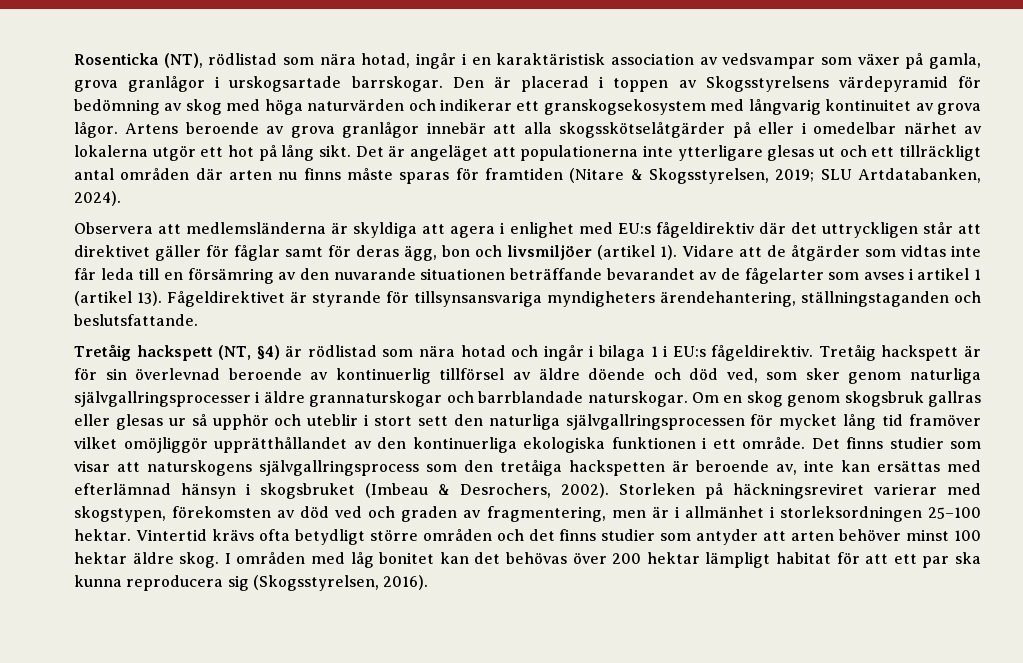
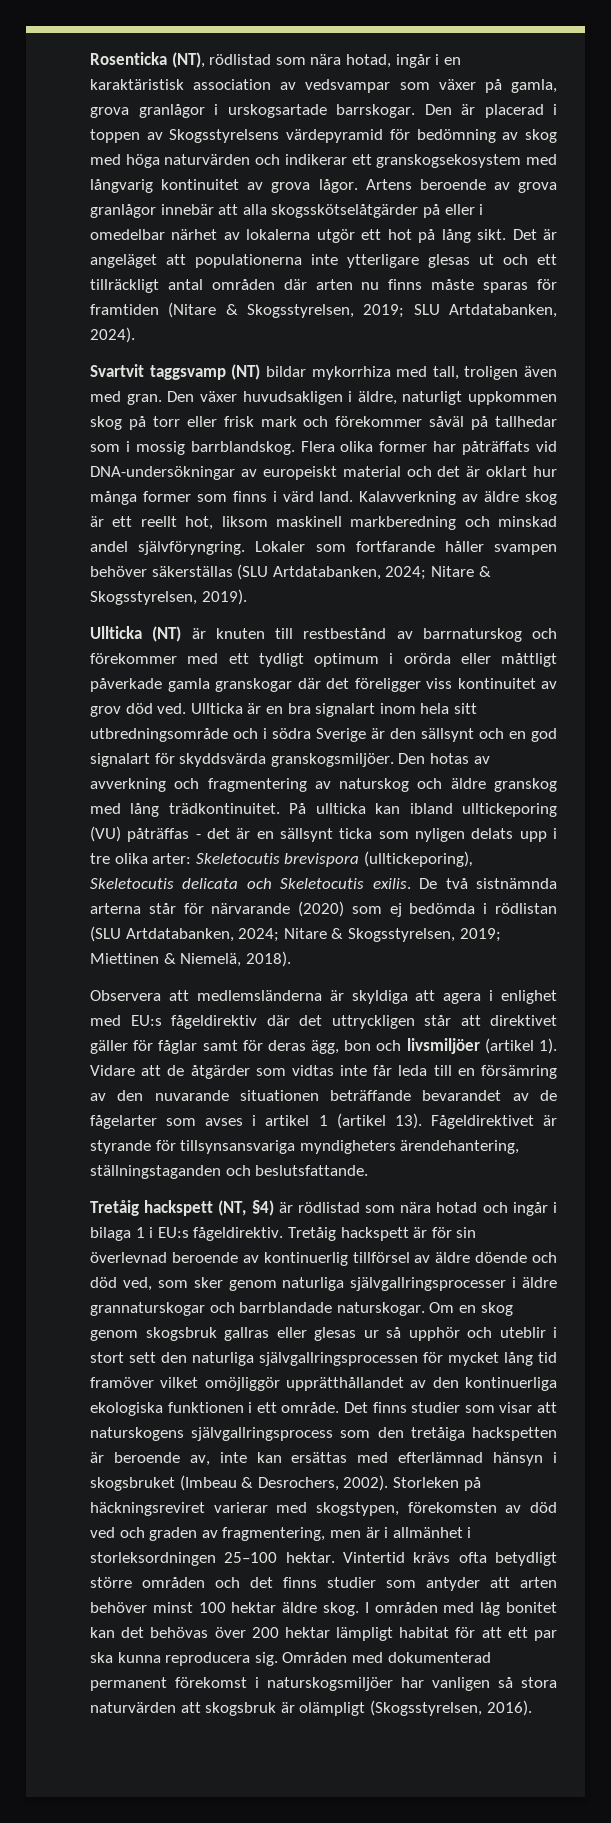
(121, 198) none -> [90,364,557,380] [90,391,557,405] [90,416,557,430] [90,441,558,455] [90,466,557,480] [90,491,557,505] [90,516,557,530] [90,541,557,555] [90,564,491,580] [90,589,247,605] [90,626,557,642] [90,653,557,667] [90,678,557,692] [90,703,477,717] [90,728,557,742] [90,753,490,767] [90,778,557,792] [90,803,557,817] [90,826,557,842] [90,851,473,867] [90,878,557,889] [90,901,557,917] [90,926,501,942] [90,951,291,967] // Svartvit taggsvamp (NT) bildar mykorrhiza med tall, troligen även med gran. Den växer huvudsakligen i äldre, naturligt uppkommen skog på torr eller frisk mark och förekommer såväl på tallhedar som i mossig barrblandskog. Flera olika former har påträffats vid DNA-undersökningar av europeiskt material och det är oklart hur många former som finns i värd land. Kalavverkning av äldre skog är ett reellt hot, liksom maskinell markberedning och minskad andel självföryngring. Lokaler som fortfarande håller svampen behöver säkerställas (SLU Artdatabanken, 2024; Nitare & Skogsstyrelsen, 2019). // Ullticka (NT) är knuten till restbestånd av barrnaturskog och förekommer med ett tydligt optimum i orörda eller måttligt påverkade gamla granskogar där det föreligger viss kontinuitet av grov död ved. Ullticka är en bra signalart inom hela sitt utbredningsområde och i södra Sverige är den sällsynt och en god signalart för skyddsvärda granskogsmiljöer. Den hotas av avverkning och fragmentering av naturskog och äldre granskog med lång trädkontinuitet. På ullticka kan ibland ulltickeporing (VU) påträffas - det är en sällsynt ticka som nyligen delats upp i tre olika arter: Skeletocutis brevispora (ulltickeporing), Skeletocutis delicata och Skeletocutis exilis. De två sistnämnda arterna står för närvarande (2020) som ej bedömda i rödlistan (SLU Artdatabanken, 2024; Nitare & Skogsstyrelsen, 2019; Miettinen & Niemelä, 2018).
[227,575,249,591] sig -> [254,1652,491,1666] [90,1677,557,1691] [90,1702,366,1716] sig. Områden med dokumenterad permanent förekomst i naturskogsmiljöer har vanligen så stora naturvärden att skogsbruk är olämpligt

